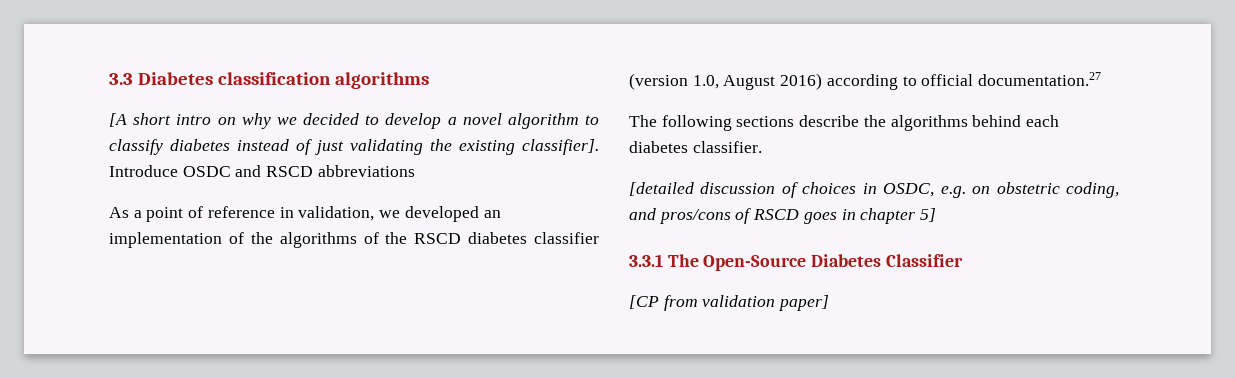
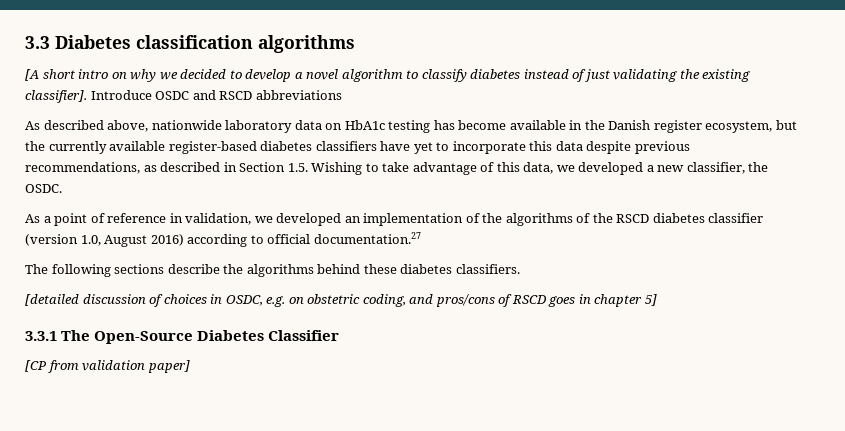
(415, 171) none -> [25,120,797,133] [25,141,690,154] [25,162,769,175] [25,184,62,193] // As described above, nationwide laboratory data on HbA1c testing has become available in the Danish register ecosystem, but the currently available register-based diabetes classifiers have yet to incorporate this data despite previous recommendations, as described in Section 1.5. Wishing to take advantage of this data, we developed a new classifier, the OSDC.
[1026,115,1060,127] [629,141,762,153] each diabetes classifier. -> [363,264,520,274] these diabetes classifiers.

